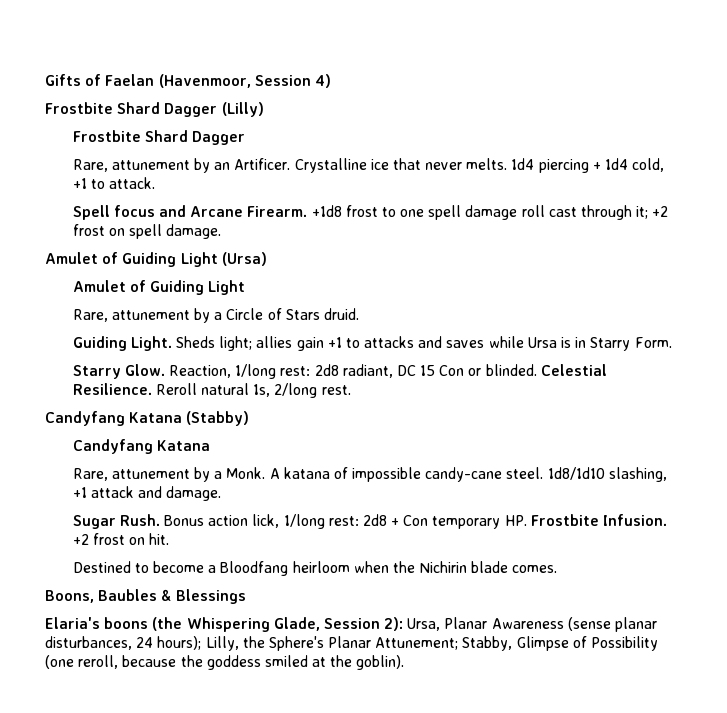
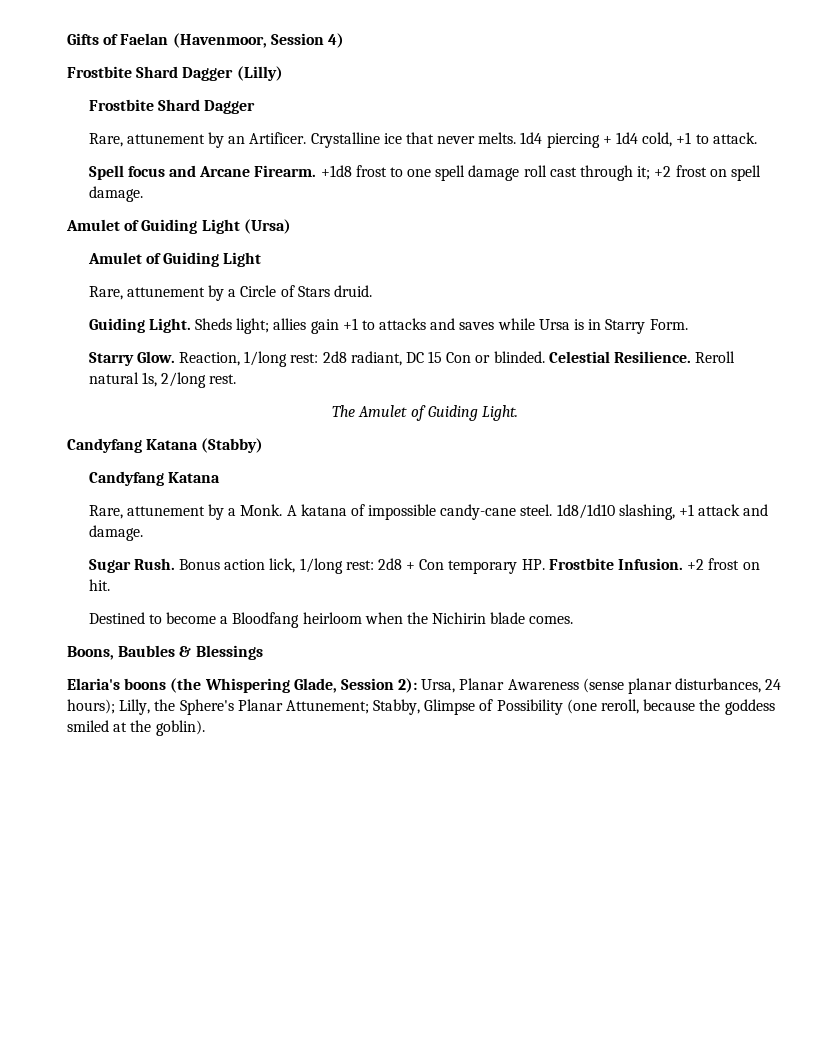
(351, 390) none -> [332,405,518,421] // The Amulet of Guiding Light.

